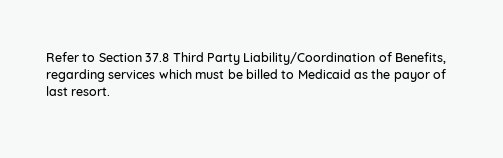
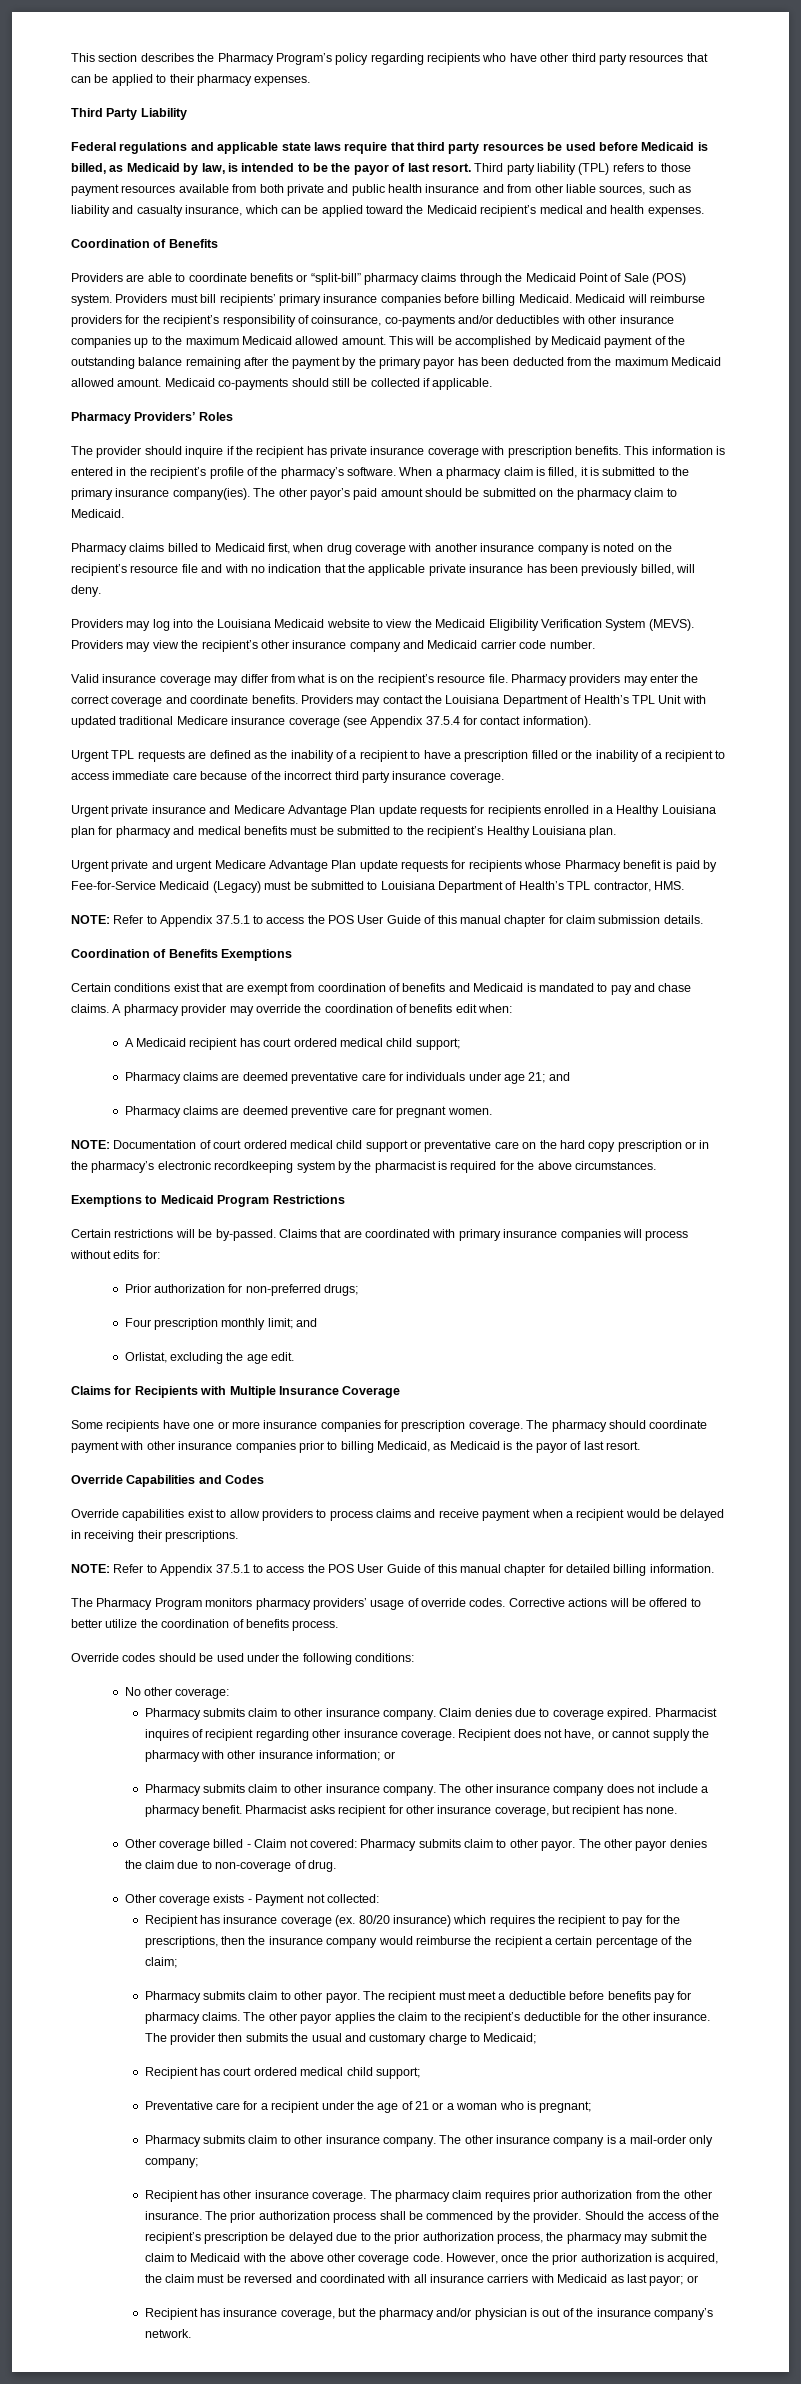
[46,52,446,65] [46,69,447,82] [46,86,111,96] Refer to Section 37.8 Third Party Liability/Coordination of Benefits, regarding services which must be billed to Medicaid as the payor of last resort. -> [71,53,708,65] [71,74,311,86] [71,108,187,120] [71,142,708,154] [71,163,691,175] [71,184,691,196] [71,205,704,217] [71,239,218,248] [71,273,686,285] [71,294,705,306] [71,315,674,327] [71,336,685,348] [71,357,721,369] [71,378,493,390] [71,412,233,424] [71,446,725,458] [71,467,690,479] [71,488,677,500] [71,509,124,518] [71,543,672,555] [71,564,695,576] [71,585,101,597] [71,619,694,631] [71,640,595,652] [71,674,699,686] [71,695,706,707] [71,716,591,728] [71,750,726,762] [71,771,504,783] [71,805,716,817] [71,826,617,838] [71,860,717,872] [71,881,684,893] [71,915,703,927] [71,949,293,961] [71,983,692,995] [71,1004,513,1016] [124,1038,460,1050] [124,1072,570,1084] [124,1106,492,1118] [71,1140,710,1152] [71,1161,656,1173] [71,1195,345,1207] [71,1229,689,1241] [70,1250,160,1259] [124,1284,359,1296] [124,1318,318,1330] [124,1352,295,1364] [71,1386,401,1398] [71,1420,708,1432] [71,1441,640,1453] [71,1475,265,1487] [71,1509,725,1521] [71,1530,239,1542] [71,1564,714,1576] [71,1598,701,1610] [71,1619,339,1631] [71,1653,414,1665] [124,1687,230,1699] [144,1708,717,1720] [144,1729,709,1741] [144,1750,395,1762] [144,1784,708,1796] [144,1805,678,1817] [124,1839,707,1851] [124,1860,336,1872] [124,1894,379,1906] [144,1915,680,1927] [144,1936,692,1948] [144,1957,177,1968] [144,1991,692,2003] [144,2012,711,2024] [144,2033,537,2045] [144,2067,420,2079] [144,2101,592,2113] [144,2135,713,2147] [144,2158,198,2168] [144,2190,712,2202] [144,2211,720,2223] [144,2232,707,2244] [144,2253,719,2265] [144,2274,698,2286] [144,2308,713,2320] [144,2329,191,2338] This section describes the Pharmacy Program’s policy regarding recipients who have other third party resources that can be applied to their pharmacy expenses. // Third Party Liability // Federal regulations and applicable state laws require that third party resources be used before Medicaid is billed, as Medicaid by law, is intended to be the payor of last resort. Third party liability (TPL) refers to those payment resources available from both private and public health insurance and from other liable sources, such as liability and casualty insurance, which can be applied toward the Medicaid recipient’s medical and health expenses. // Coordination of Benefits // Providers are able to coordinate benefits or “split-bill” pharmacy claims through the Medicaid Point of Sale (POS) system. Providers must bill recipients’ primary insurance companies before billing Medicaid. Medicaid will reimburse providers for the recipient’s responsibility of coinsurance, co-payments and/or deductibles with other insurance companies up to the maximum Medicaid allowed amount. This will be accomplished by Medicaid payment of the outstanding balance remaining after the payment by the primary payor has been deducted from the maximum Medicaid allowed amount. Medicaid co-payments should still be collected if applicable. // Pharmacy Providers’ Roles // The provider should inquire if the recipient has private insurance coverage with prescription benefits. This information is entered in the recipient’s profile of the pharmacy’s software. When a pharmacy claim is filled, it is submitted to the primary insurance company(ies). The other payor’s paid amount should be submitted on the pharmacy claim to Medicaid. // Pharmacy claims billed to Medicaid first, when drug coverage with another insurance company is noted on the recipient’s resource file and with no indication that the applicable private insurance has been previously billed, will deny. // Providers may log into the Louisiana Medicaid website to view the Medicaid Eligibility Verification System (MEVS). Providers may view the recipient’s other insurance company and Medicaid carrier code number. // Valid insurance coverage may differ from what is on the recipient’s resource file. Pharmacy providers may enter the correct coverage and coordinate benefits. Providers may contact the Louisiana Department of Health’s TPL Unit with updated traditional Medicare insurance coverage (see Appendix 37.5.4 for contact information). // Urgent TPL requests are defined as the inability of a recipient to have a prescription filled or the inability of a recipient to access immediate care because of the incorrect third party insurance coverage. // Urgent private insurance and Medicare Advantage Plan update requests for recipients enrolled in a Healthy Louisiana plan for pharmacy and medical benefits must be submitted to the recipient’s Healthy Louisiana plan. // Urgent private and urgent Medicare Advantage Plan update requests for recipients whose Pharmacy benefit is paid by Fee-for-Service Medicaid (Legacy) must be submitted to Louisiana Department of Health’s TPL contractor, HMS. // NOTE: Refer to Appendix 37.5.1 to access the POS User Guide of this manual chapter for claim submission details. // Coordination of Benefits Exemptions // Certain conditions exist that are exempt from coordination of benefits and Medicaid is mandated to pay and chase claims. A pharmacy provider may override the coordination of benefits edit when: // A Medicaid recipient has court ordered medical child support; // Pharmacy claims are deemed preventative care for individuals under age 21; and // Pharmacy claims are deemed preventive care for pregnant women. // NOTE: Documentation of court ordered medical child support or preventative care on the hard copy prescription or in the pharmacy’s electronic recordkeeping system by the pharmacist is required for the above circumstances. // Exemptions to Medicaid Program Restrictions // Certain restrictions will be by-passed. Claims that are coordinated with primary insurance companies will process without edits for: // Prior authorization for non-preferred drugs; // Four prescription monthly limit; and // Orlistat, excluding the age edit. // Claims for Recipients with Multiple Insurance Coverage // Some recipients have one or more insurance companies for prescription coverage. The pharmacy should coordinate payment with other insurance companies prior to billing Medicaid, as Medicaid is the payor of last resort. // Override Capabilities and Codes // Override capabilities exist to allow providers to process claims and receive payment when a recipient would be delayed in receiving their prescriptions. // NOTE: Refer to Appendix 37.5.1 to access the POS User Guide of this manual chapter for detailed billing information. // The Pharmacy Program monitors pharmacy providers’ usage of override codes. Corrective actions will be offered to better utilize the coordination of benefits process. // Override codes should be used under the following conditions: // No other coverage: // Pharmacy submits claim to other insurance company. Claim denies due to coverage expired. Pharmacist inquires of recipient regarding other insurance coverage. Recipient does not have, or cannot supply the pharmacy with other insurance information; or // Pharmacy submits claim to other insurance company. The other insurance company does not include a pharmacy benefit. Pharmacist asks recipient for other insurance coverage, but recipient has none. // Other coverage billed - Claim not covered: Pharmacy submits claim to other payor. The other payor denies the claim due to non-coverage of drug. // Other coverage exists - Payment not collected: // Recipient has insurance coverage (ex. 80/20 insurance) which requires the recipient to pay for the prescriptions, then the insurance company would reimburse the recipient a certain percentage of the claim; // Pharmacy submits claim to other payor. The recipient must meet a deductible before benefits pay for pharmacy claims. The other payor applies the claim to the recipient’s deductible for the other insurance. The provider then submits the usual and customary charge to Medicaid; // Recipient has court ordered medical child support; // Preventative care for a recipient under the age of 21 or a woman who is pregnant; // Pharmacy submits claim to other insurance company. The other insurance company is a mail-order only company; // Recipient has other insurance coverage. The pharmacy claim requires prior authorization from the other insurance. The prior authorization process shall be commenced by the provider. Should the access of the recipient’s prescription be delayed due to the prior authorization process, the pharmacy may submit the claim to Medicaid with the above other coverage code. However, once the prior authorization is acquired, the claim must be reversed and coordinated with all insurance carriers with Medicaid as last payor; or // Recipient has insurance coverage, but the pharmacy and/or physician is out of the insurance company’s network.

